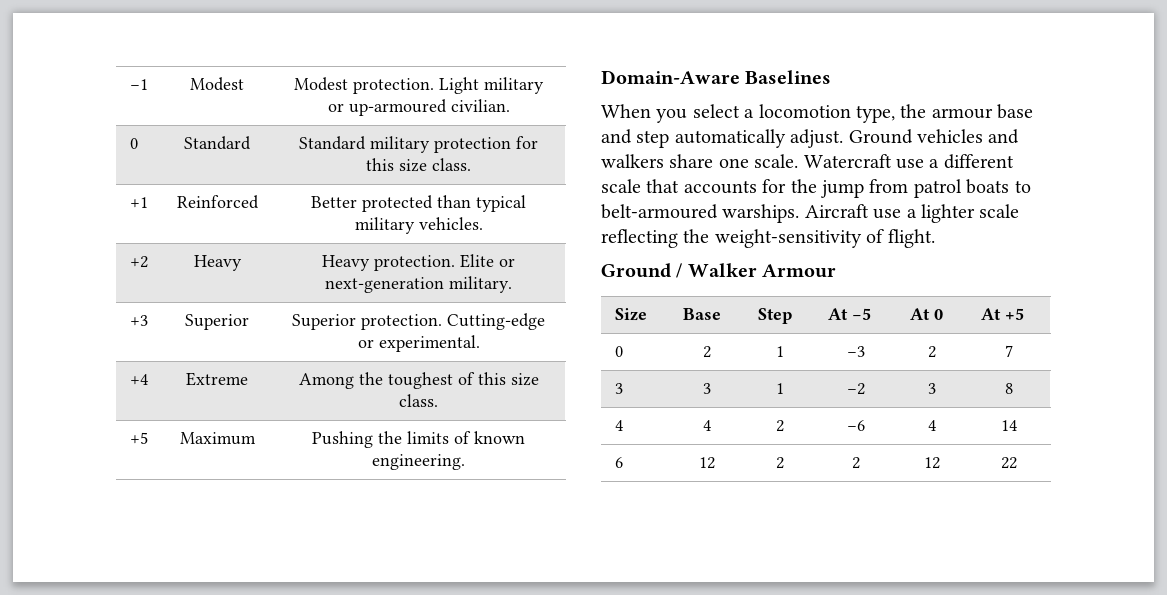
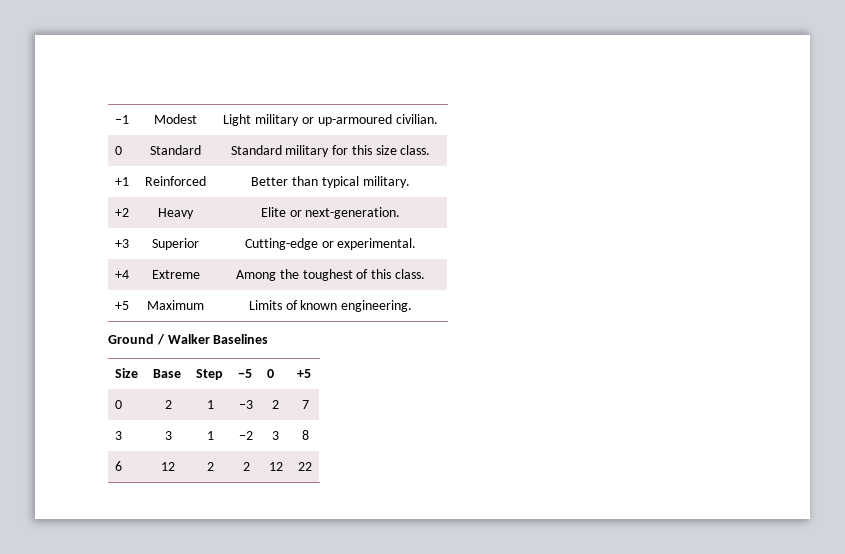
[294,77,434,94] Modest protection. -> (197, 119) none
[434,137,511,153] protection -> (330, 151) none
[362,195,433,212] protected -> (289, 181) none
[354,217,483,234] military vehicles. -> [362,176,410,188] military.
[322,254,515,271] [325,276,512,293] Heavy protection. Elite or next-generation military. -> [260,207,401,219] Elite or next-generation.
[292,314,442,330] Superior protection. -> (199, 244) none
[510,373,539,386] size -> (392, 274) none
[312,431,449,448] Pushing the limits -> [248,300,282,310] Limits
[601,70,832,84] [601,104,1034,123] [601,129,1020,148] [601,154,1014,169] [601,179,1031,198] [601,204,1020,223] [601,229,935,248] // Domain-Aware Baselines // When you select a locomotion type, the armour base and step automatically adjust. Ground vehicles and walkers share one scale. Watercraft use a different scale that accounts for the jump from patrol boats to belt-armoured warships. Aircraft use a lighter scale reflecting the weight-sensitivity of flight. -> (413, 306) none
[762,264,837,278] Armour -> [213,334,269,344] Baselines
[827,308,848,320] At -> (224, 374) none
[909,308,943,320] [980,308,1001,320] At 0 | At -> [267,369,275,378] 0 |
[614,420,623,431] [703,420,711,431] [775,420,784,432] [846,420,865,431] [928,420,936,431] [1001,420,1017,431] // 4 | 4 | 2 | −6 | 4 | 14 -> (309, 435) none

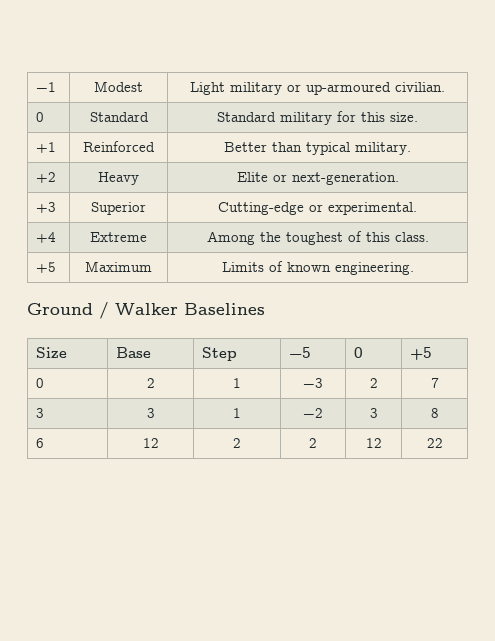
[375,145,431,155] size class. -> [390,112,418,122] size.

